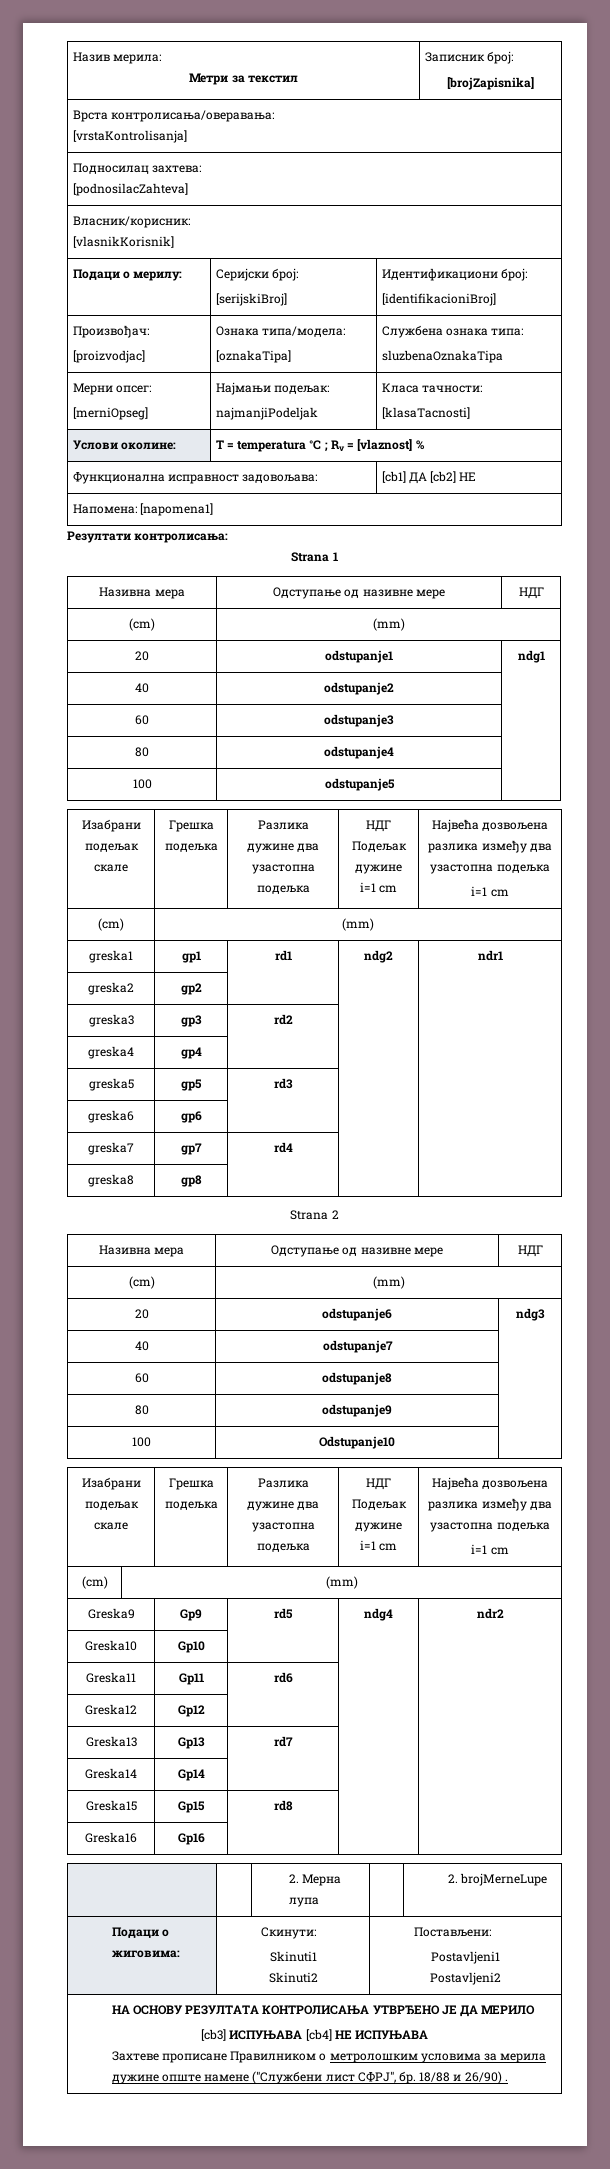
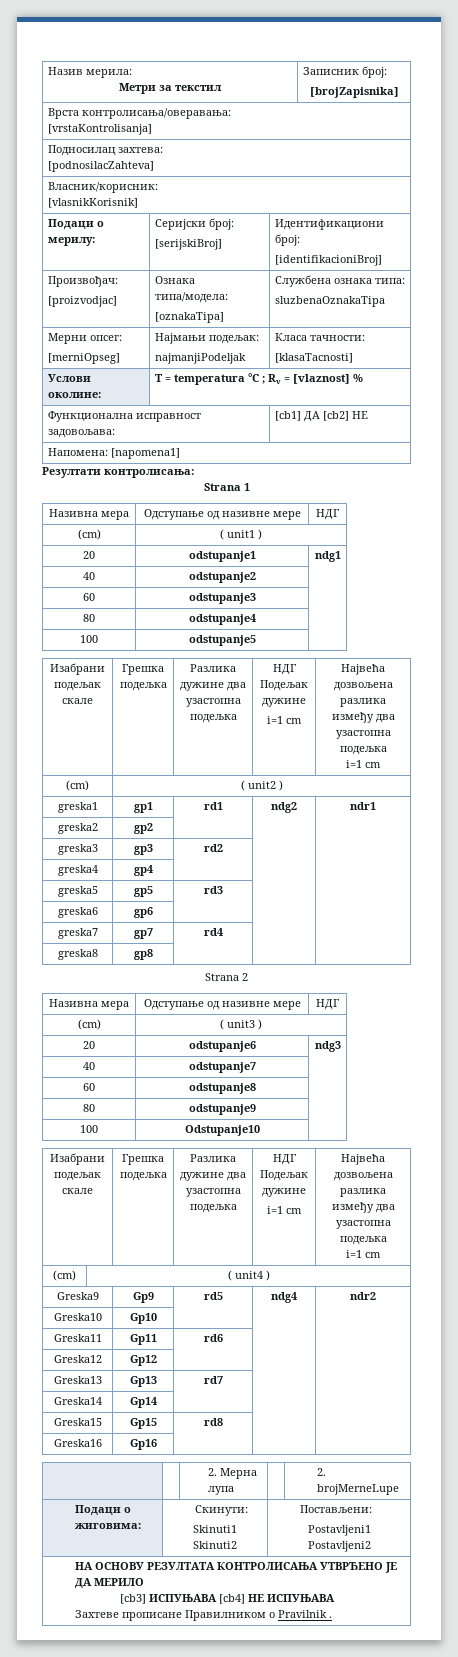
[372,618,405,631] (mm) -> [219,529,262,540] ( unit1 )
[342,918,374,931] (mm) -> [240,780,283,791] ( unit2 )
[372,1276,405,1289] (mm) -> [219,1019,262,1030] ( unit3 )
[325,1576,358,1589] (mm) -> [227,1270,270,1281] ( unit4 )
[329,2053,547,2063] [111,2071,502,2084] метролошким условима за мерила дужине опште намене ("Службени лист СФРЈ", бр. 18/88 и 26/90) -> [278,1610,328,1618] Pravilnik

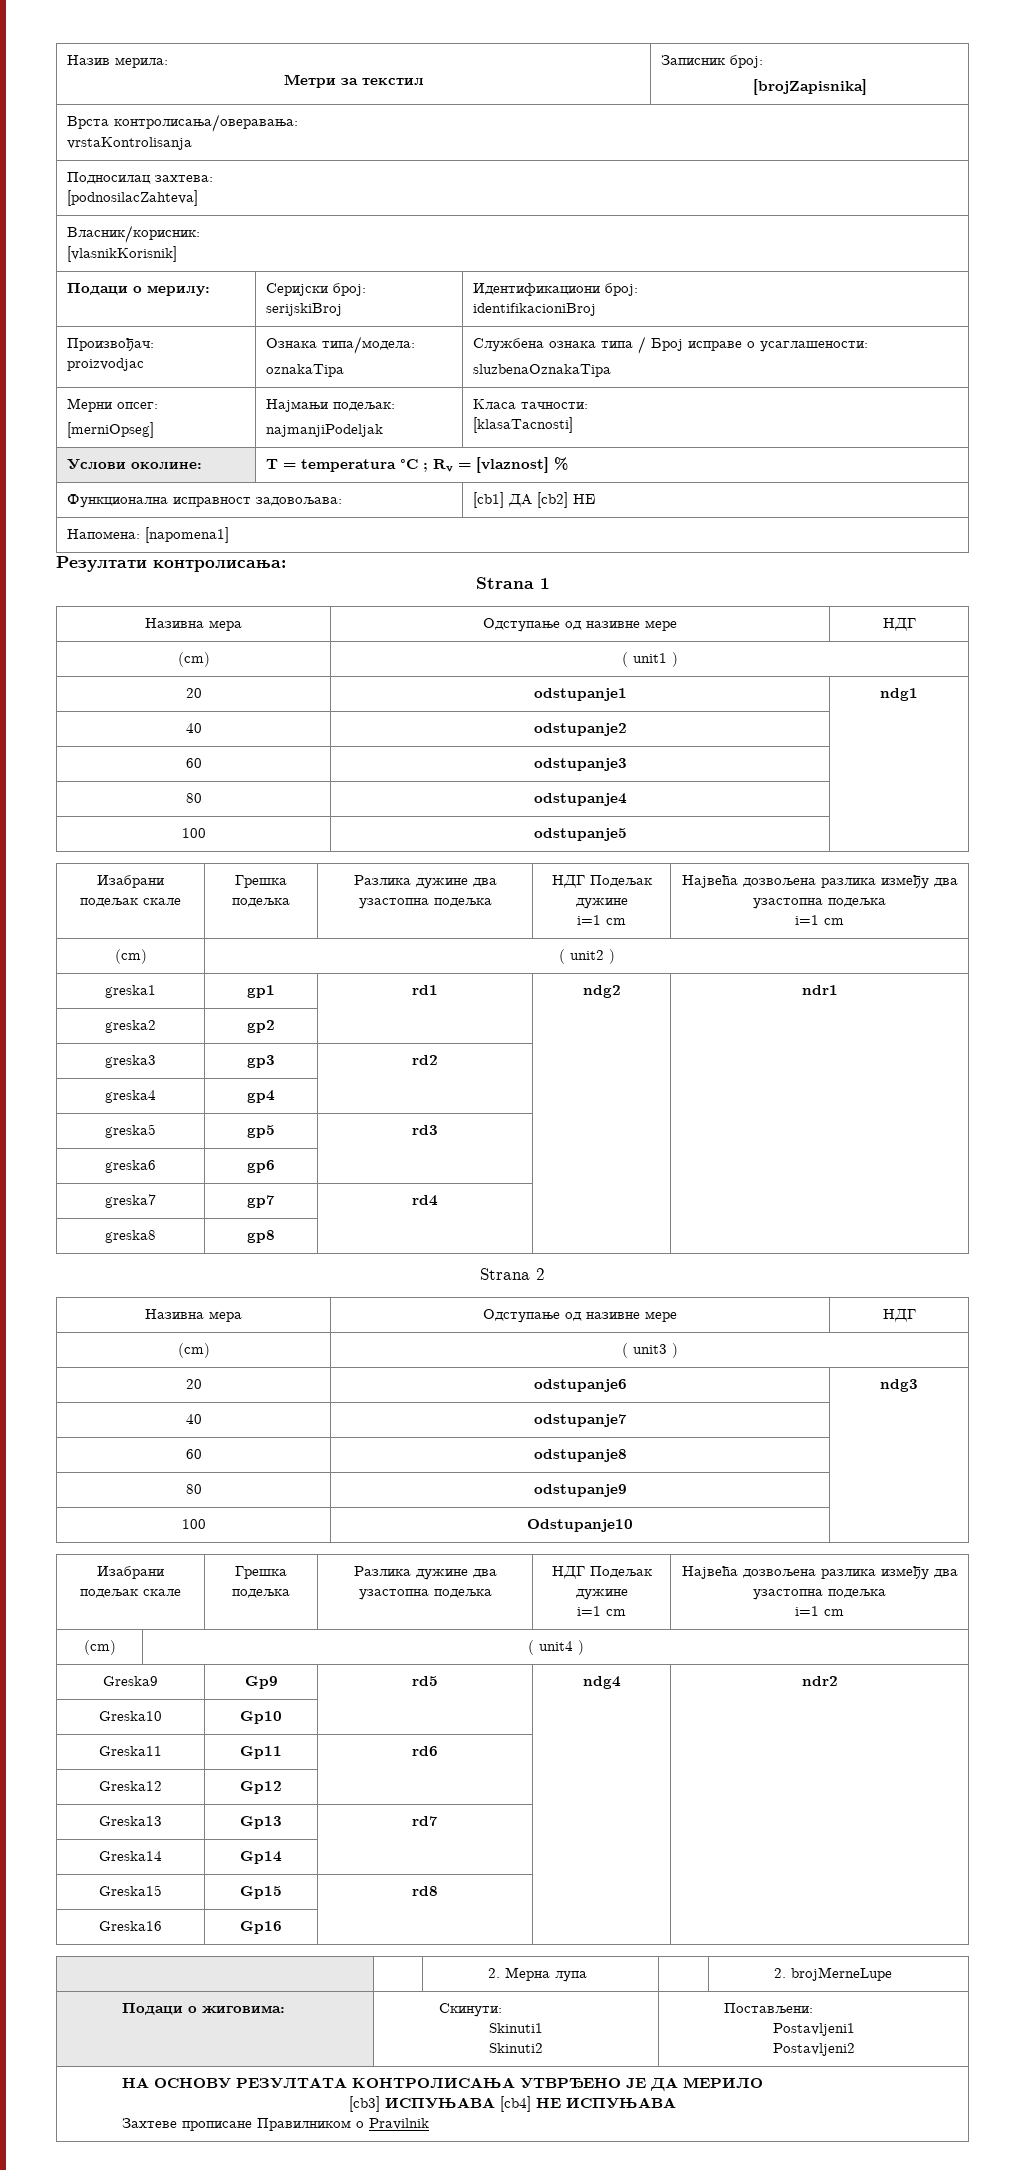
[47,124,152,135] [vrstaKontrolisanja] -> [66,137,192,150] vrstaKontrolisanja
[154,239,222,250] [serijskiBroj] -> [265,303,342,316] serijskiBroj
[274,255,382,266] [identifikacioniBroj] -> [472,303,596,316] identifikacioniBroj
[47,296,117,307] [proizvodjac] -> [66,358,144,371] proizvodjac
[154,312,224,323] [oznakaTipa] -> [265,364,344,377] oznakaTipa
[374,278,405,284] типа: -> [600,336,868,354] типа / Број исправе о усаглашености:
[329,1616,333,1618] . -> (429, 2124) none

